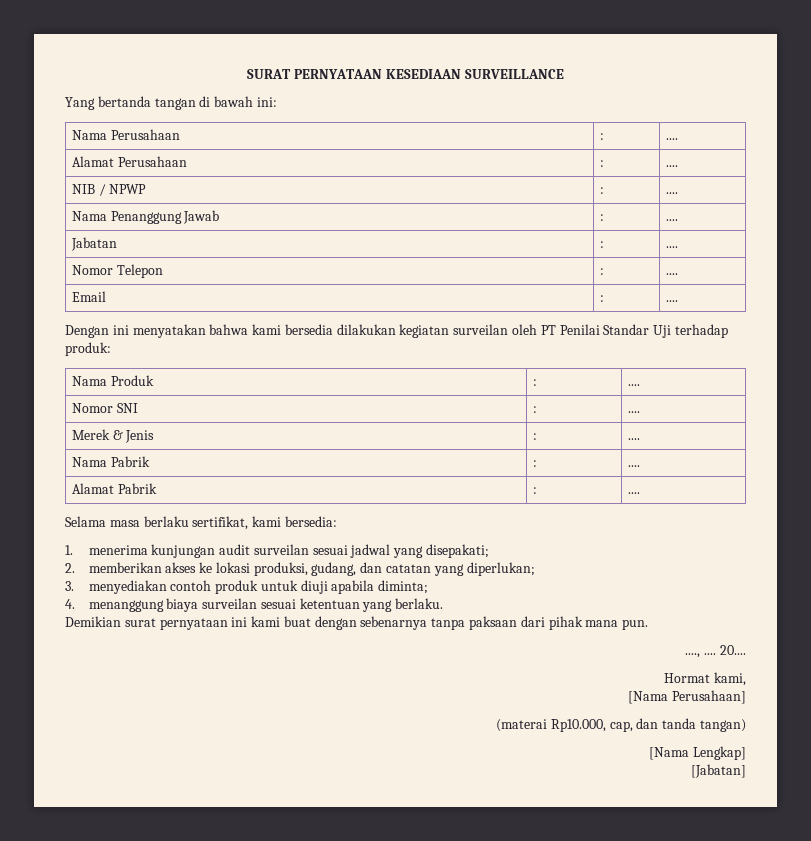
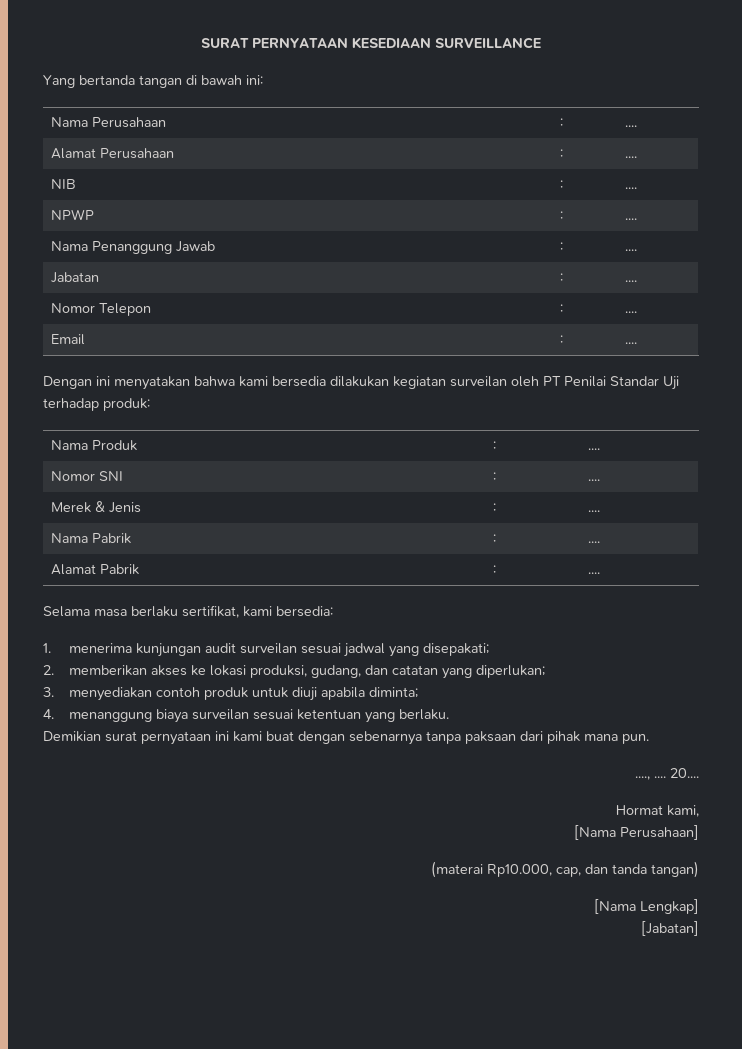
[98,184,106,196] / -> [560,180,564,189] [625,187,638,189] | : | .... //

